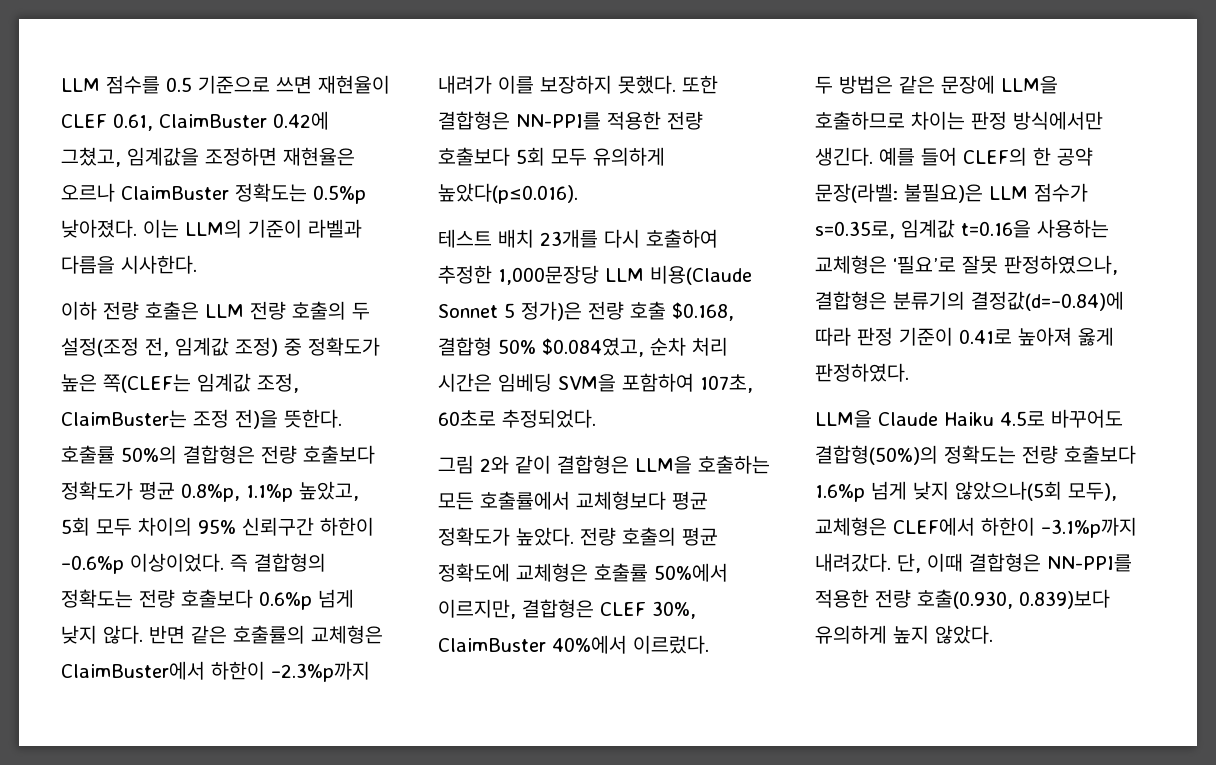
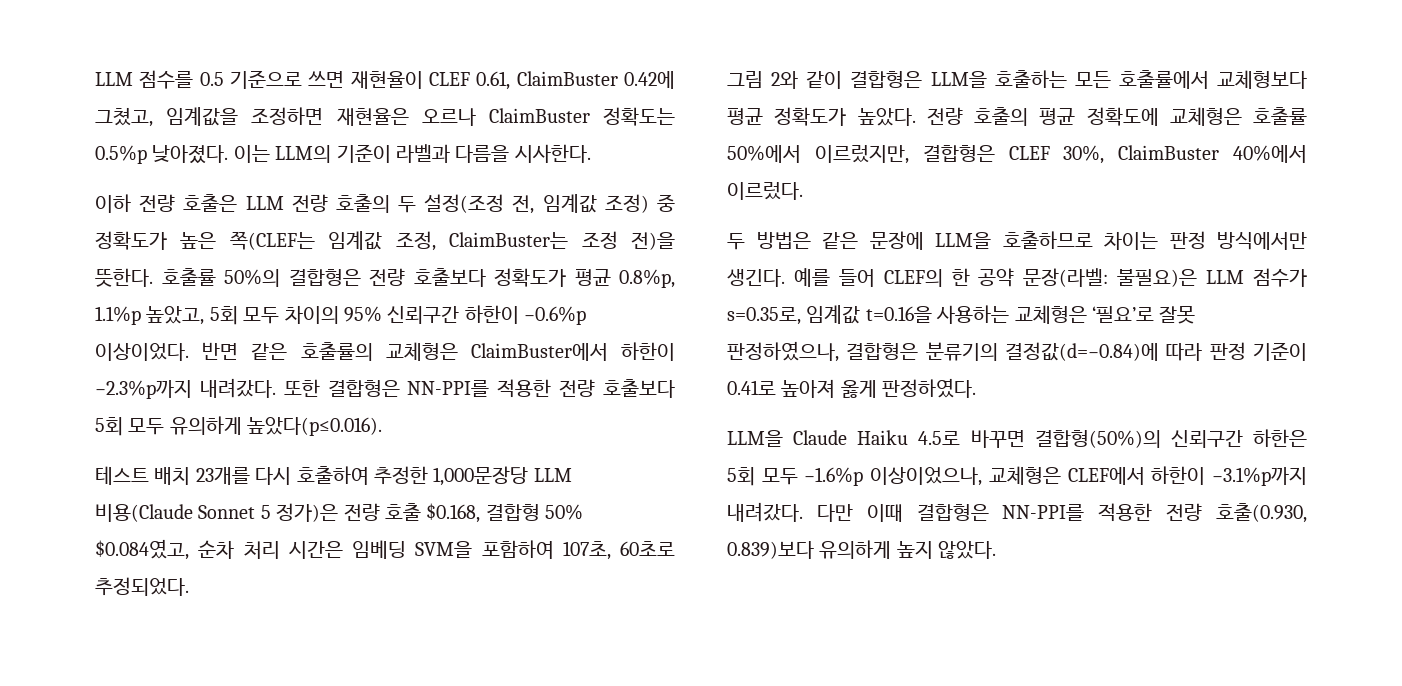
[230,553,326,572] [61,589,354,610] [61,625,143,644] 즉 결합형의 정확도는 전량 호출보다 0.6%p 넘게 낮지 않다. -> (189, 352) none
[438,75,676,94] 내려가 이를 보장하지 못했다. -> [199,378,276,398] 내려갔다.
[438,599,516,619] 이르지만, -> [814,145,909,164] 이르렀지만,
[1051,409,1123,428] [815,445,1136,465] [815,481,1117,502] 바꾸어도 결합형(50%)의 정확도는 전량 호출보다 1.6%p 넘게 낮지 않았으나(5회 모두), -> [970,429,1307,448] [727,467,983,486] 바꾸면 결합형(50%)의 신뢰구간 하한은 5회 모두 −1.6%p 이상이었으나,
[897,553,921,573] 단, -> [816,504,853,522] 다만

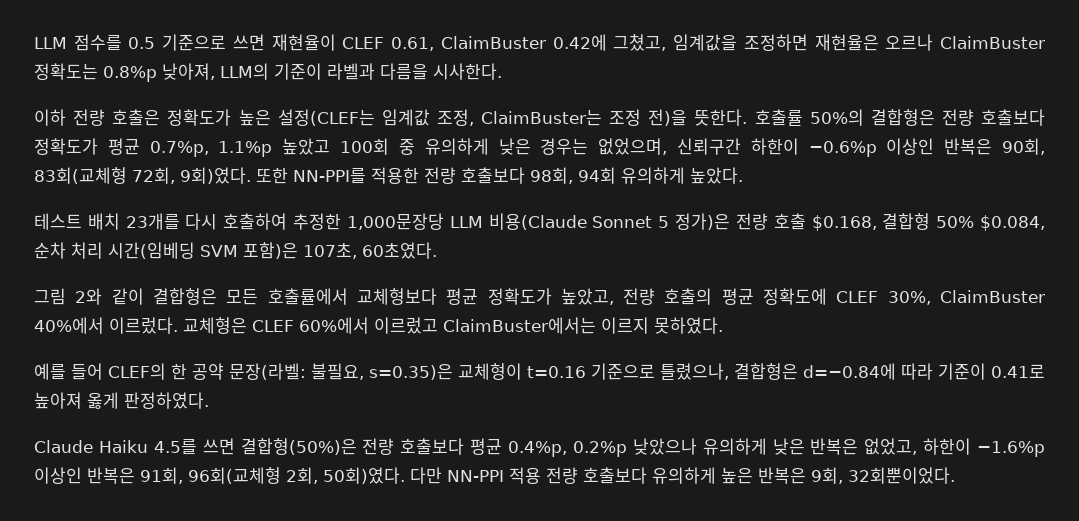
[95,145,270,164] 0.5%p 낮아졌다. 이는 -> [103,63,215,82] 0.8%p 낮아져,
[245,194,675,214] LLM 전량 호출의 두 설정(조정 전, 임계값 조정) 중 -> (161, 117) none
[229,231,315,250] 쪽(CLEF는 -> [277,109,375,126] 설정(CLEF는
[619,269,675,288] [95,305,587,325] [95,342,676,361] [95,378,675,399] [95,416,383,436] 0.8%p, 1.1%p 높았고, 5회 모두 차이의 95% 신뢰구간 하한이 −0.6%p 이상이었다. 반면 같은 호출률의 교체형은 ClaimBuster에서 하한이 −2.3%p까지 내려갔다. 또한 결합형은 NN-PPI를 적용한 전량 호출보다 5회 모두 유의하게 높았다(p≤0.016). -> [149,138,1045,157] [34,167,743,184] 0.7%p, 1.1%p 높았고 100회 중 유의하게 낮은 경우는 없었으며, 신뢰구간 하한이 −0.6%p 이상인 반복은 90회, 83회(교체형 72회, 9회)였다. 또한 NN-PPI를 적용한 전량 호출보다 98회, 94회 유의하게 높았다.
[95,539,189,560] $0.084였고, -> [980,215,1046,231] $0.084,
[288,540,675,560] [95,577,189,596] 시간은 임베딩 SVM을 포함하여 107초, 60초로 추정되었다. -> [108,242,437,259] 시간(임베딩 SVM 포함)은 107초, 60초였다.
[930,70,1067,88] LLM을 호출하는 -> (217, 296) none
[857,108,916,126] 높았다. -> [560,288,614,305] 높았고,
[1169,107,1307,126] [727,145,995,164] 교체형은 호출률 50%에서 이르렀지만, 결합형은 -> (828, 296) none
[727,231,1307,250] [727,269,785,287] // 두 방법은 같은 문장에 LLM을 호출하므로 차이는 판정 방식에서만 생긴다. -> [183,317,723,334] 교체형은 CLEF 60%에서 이르렀고 ClaimBuster에서는 이르지 못하였다. //
[1117,268,1307,287] [727,305,1196,325] [727,341,1246,362] 불필요)은 LLM 점수가 s=0.35로, 임계값 t=0.16을 사용하는 교체형은 ‘필요’로 잘못 판정하였으나, 결합형은 분류기의 결정값(d=−0.84)에 따라 판정 -> [311,363,933,380] 불필요, s=0.35)은 교체형이 t=0.16 기준으로 틀렸으나, 결합형은 d=−0.84에 따라
[727,430,783,447] LLM을 -> (209, 400) none
[918,429,1307,448] [727,466,1307,486] [727,502,1307,523] [727,540,997,559] 4.5로 바꾸면 결합형(50%)의 신뢰구간 하한은 5회 모두 −1.6%p 이상이었으나, 교체형은 CLEF에서 하한이 −3.1%p까지 내려갔다. 다만 이때 결합형은 NN-PPI를 적용한 전량 호출(0.930, 0.839)보다 유의하게 높지 않았다. -> [153,438,1045,457] [34,467,955,484] 4.5를 쓰면 결합형(50%)은 전량 호출보다 평균 0.4%p, 0.2%p 낮았으나 유의하게 낮은 반복은 없었고, 하한이 −1.6%p 이상인 반복은 91회, 96회(교체형 2회, 50회)였다. 다만 NN-PPI 적용 전량 호출보다 유의하게 높은 반복은 9회, 32회뿐이었다.

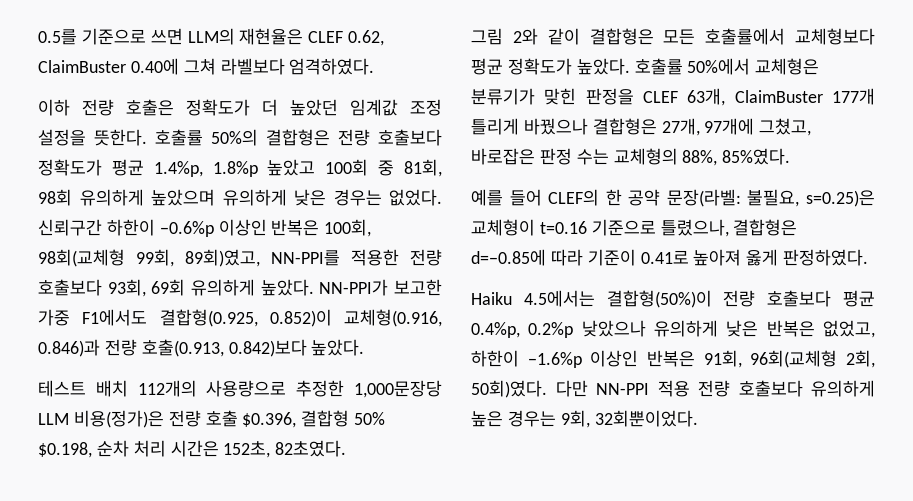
[34,34,1045,51] [34,63,502,82] [34,109,688,126] LLM 점수를 0.5 기준으로 쓰면 재현율이 CLEF 0.61, ClaimBuster 0.42에 그쳤고, 임계값을 조정하면 재현율은 오르나 ClaimBuster 정확도는 0.8%p 낮아져, LLM의 기준이 라벨과 다름을 시사한다. // 이하 전량 호출은 정확도가 높은 설정(CLEF는 임계값 조정, ClaimBuster는 조정 전)을 -> [38,28,385,46] [38,58,375,75] [38,99,442,116] [38,129,86,146] 0.5를 기준으로 쓰면 LLM의 재현율은 CLEF 0.62, ClaimBuster 0.40에 그쳐 라벨보다 엄격하였다. // 이하 전량 호출은 정확도가 더 높았던 임계값 조정 설정을
[149,141,273,157] 0.7%p, 1.1%p -> [153,161,258,177] 1.4%p, 1.8%p
(415, 147) none -> [404,159,443,177] [38,189,215,206] 81회, 98회 유의하게 높았으며
[598,138,668,155] 없었으며, -> [389,189,442,206] 없었다.
[1002,138,1045,155] [34,167,288,184] 90회, 83회(교체형 72회, 9회)였다. 또한 -> [324,219,372,237] [38,249,260,267] 100회, 98회(교체형 99회, 89회)였고,
[530,167,616,184] 98회, 94회 -> [107,279,186,297] 93회, 69회
[34,213,731,230] // 테스트 배치 23개를 다시 호출하여 추정한 1,000문장당 LLM 비용(Claude Sonnet 5 정가)은 -> [319,279,443,296] [38,309,442,327] [38,339,365,357] [38,380,442,398] [38,410,164,428] NN-PPI가 보고한 가중 F1에서도 결합형(0.925, 0.852)이 교체형(0.916, 0.846)과 전량 호출(0.913, 0.842)보다 높았다. // 테스트 배치 112개의 사용량으로 추정한 1,000문장당 LLM 비용(정가)은
[811,215,877,231] $0.168, -> [242,412,297,428] $0.396,
[980,215,1046,231] $0.084, -> [38,442,92,458] $0.198,
[108,242,437,259] 시간(임베딩 SVM 포함)은 107초, 60초였다. -> [170,440,347,458] 시간은 152초, 82초였다.
[560,288,1045,305] [34,317,723,334] 높았고, 전량 호출의 평균 정확도에 CLEF 30%, ClaimBuster 40%에서 이르렀다. 교체형은 CLEF 60%에서 이르렀고 ClaimBuster에서는 이르지 못하였다. -> [576,58,820,75] [471,88,875,106] [471,118,812,136] [471,148,791,166] 높았다. 호출률 50%에서 교체형은 분류기가 맞힌 판정을 CLEF 63개, ClaimBuster 177개 틀리게 바꿨으나 결합형은 27개, 97개에 그쳤고, 바로잡은 판정 수는 교체형의 88%, 85%였다.
[369,364,453,380] s=0.35)은 -> [806,190,875,207] s=0.25)은
[803,363,896,380] d=−0.84에 -> [471,249,546,266] d=−0.85에
[34,438,357,455] Claude Haiku 4.5를 쓰면 결합형(50%)은 -> [471,290,712,308] Haiku 4.5에서는 결합형(50%)이
[758,467,806,484] 반복은 -> [507,410,556,427] 경우는

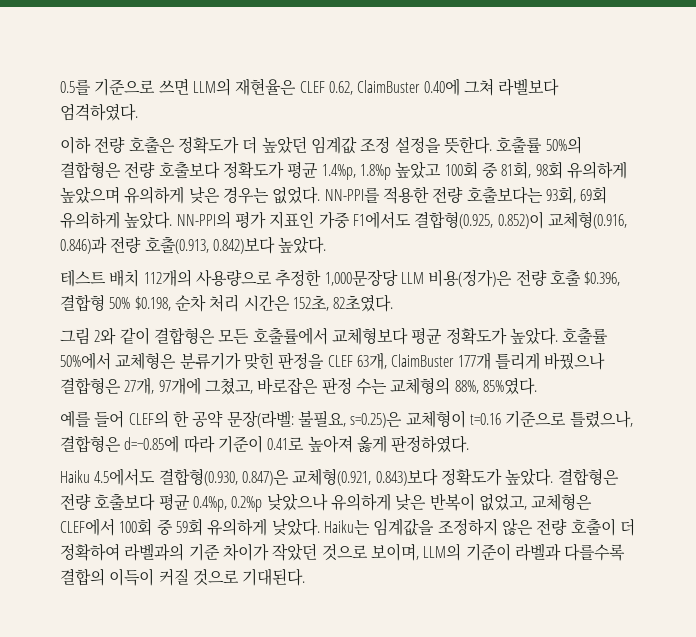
[38,219,372,237] [38,249,260,267] 신뢰구간 하한이 −0.6%p 이상인 반복은 100회, 98회(교체형 99회, 89회)였고, -> (321, 195) none
[38,279,102,296] 호출보다 -> [466,186,543,204] 호출보다는
[319,279,443,296] NN-PPI가 보고한 -> [176,211,315,229] NN-PPI의 평가 지표인
[523,290,712,308] 4.5에서는 결합형(50%)이 -> [94,468,619,486] 4.5에서도 결합형(0.930, 0.847)은 교체형(0.921, 0.843)보다 정확도가 높았다. 결합형은
[766,320,875,338] [471,350,875,368] [471,380,875,398] [471,410,698,428] 반복은 없었고, 하한이 −1.6%p 이상인 반복은 91회, 96회(교체형 2회, 50회)였다. 다만 NN-PPI 적용 전량 호출보다 유의하게 높은 경우는 9회, 32회뿐이었다. -> [429,493,593,511] [60,518,635,536] [60,543,626,561] [60,568,306,586] 반복이 없었고, 교체형은 CLEF에서 100회 중 59회 유의하게 낮았다. Haiku는 임계값을 조정하지 않은 전량 호출이 더 정확하여 라벨과의 기준 차이가 작았던 것으로 보이며, LLM의 기준이 라벨과 다를수록 결합의 이득이 커질 것으로 기대된다.

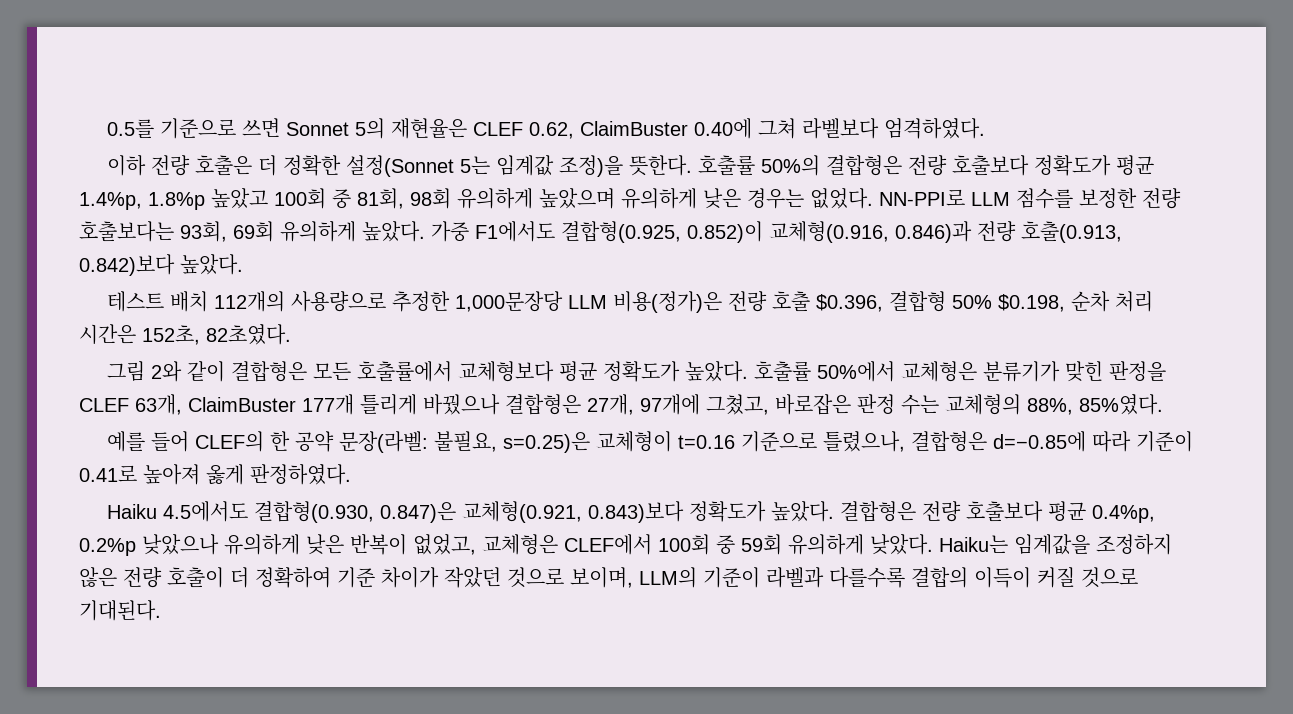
[192,78,231,96] LLM의 -> [285,118,385,139] Sonnet 5의
[177,136,441,154] 정확도가 더 높았던 임계값 조정 설정을 -> [257,155,623,177] 더 정확한 설정(Sonnet 5는 임계값 조정)을
[324,186,429,204] NN-PPI를 적용한 -> [879,188,1137,209] NN-PPI로 LLM 점수를 보정한
[176,211,315,229] NN-PPI의 평가 지표인 -> (425, 231) none
[124,543,185,561] 라벨과의 -> (331, 577) none

